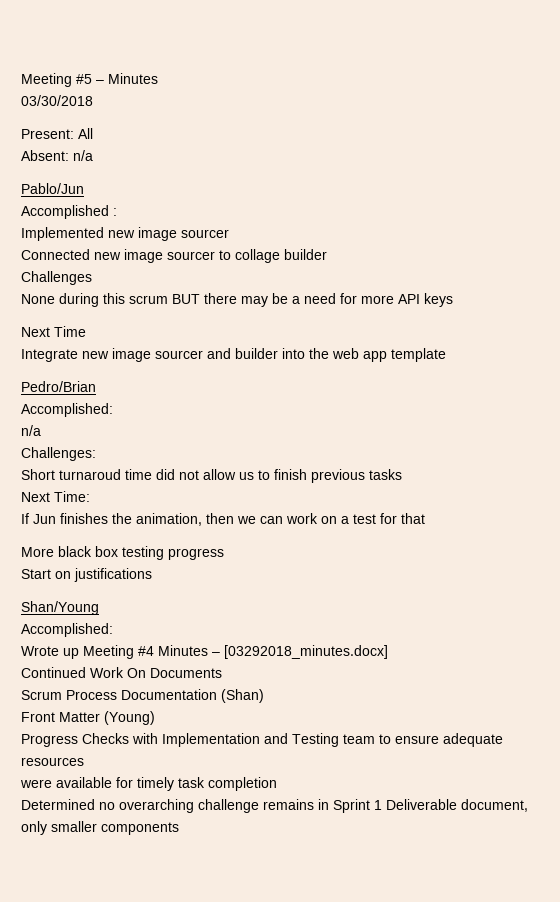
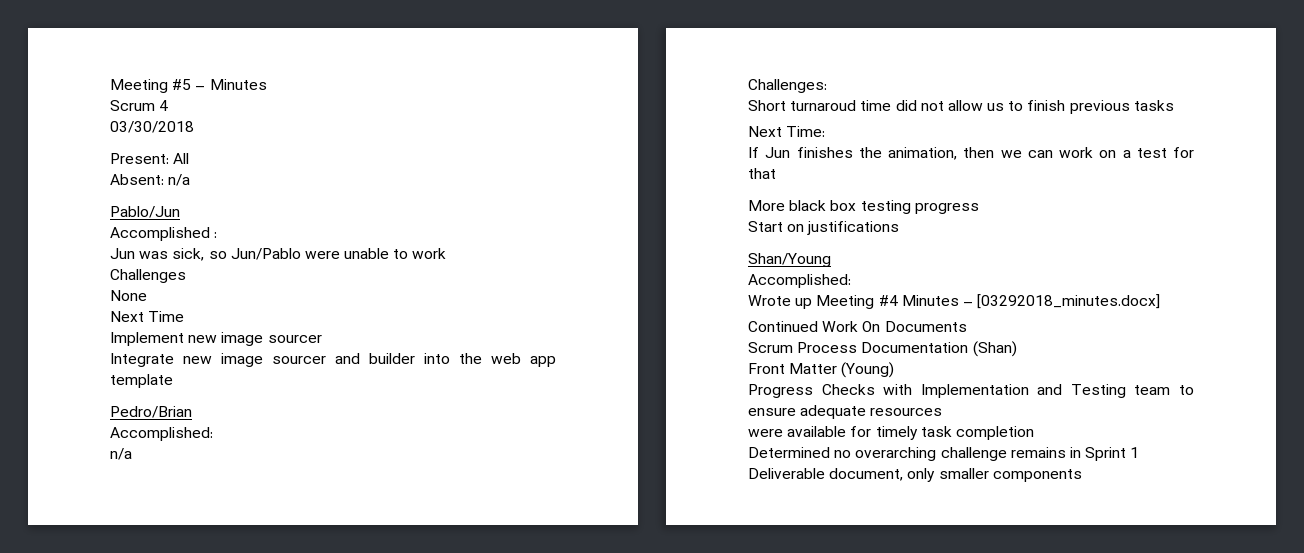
(158, 78) none -> [110,100,169,111] // Scrum 4
[21,227,229,241] [21,249,327,263] [21,271,92,285] [21,293,453,307] [21,326,86,337] Implemented new image sourcer // Connected new image sourcer to collage builder // Challenges // None during this scrum BUT there may be a need for more API keys // Next Time -> [110,248,447,261] [110,269,186,283] [110,290,147,301] [110,311,185,322] [110,332,322,346] Jun was sick, so Jun/Pablo were unable to work // Challenges // None // Next Time // Implement new image sourcer

